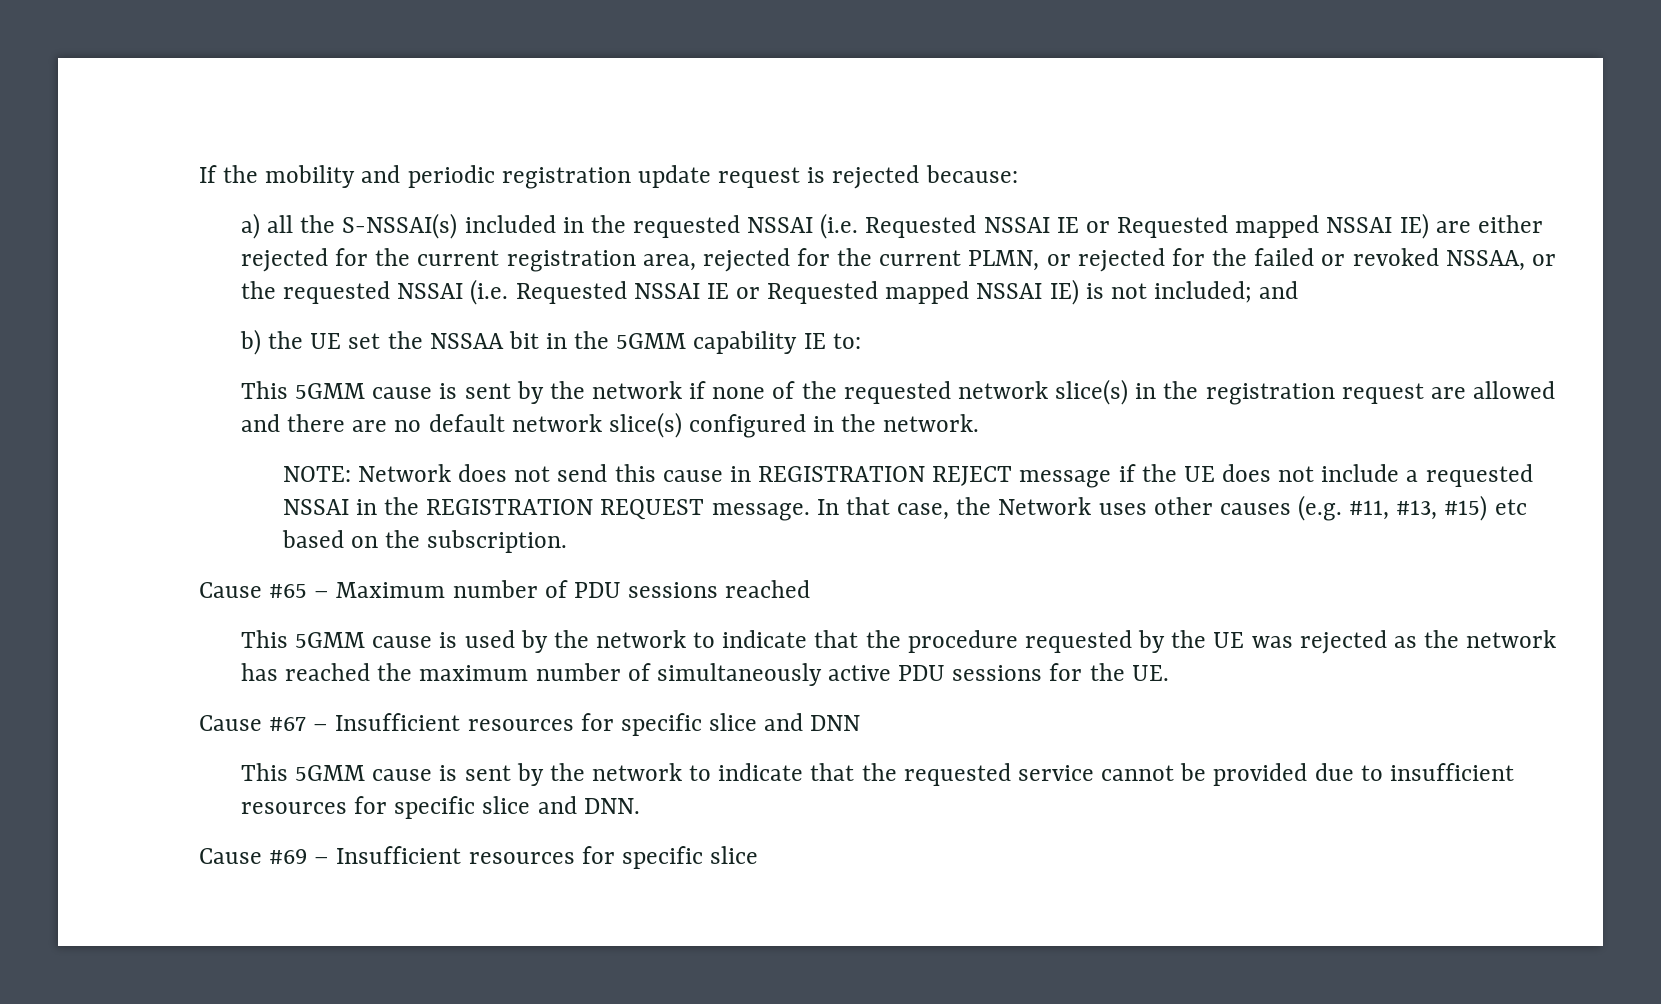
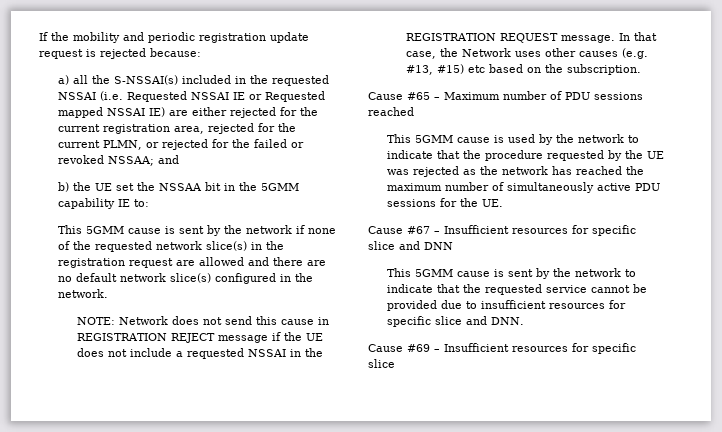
[1445,250,1556,271] [240,279,1253,305] NSSAA, or the requested NSSAI (i.e. Requested NSSAI IE or Requested mapped NSSAI IE) is not included; -> [108,156,155,166] NSSAA;
[1349,500,1390,520] #11, -> (649, 53) none

